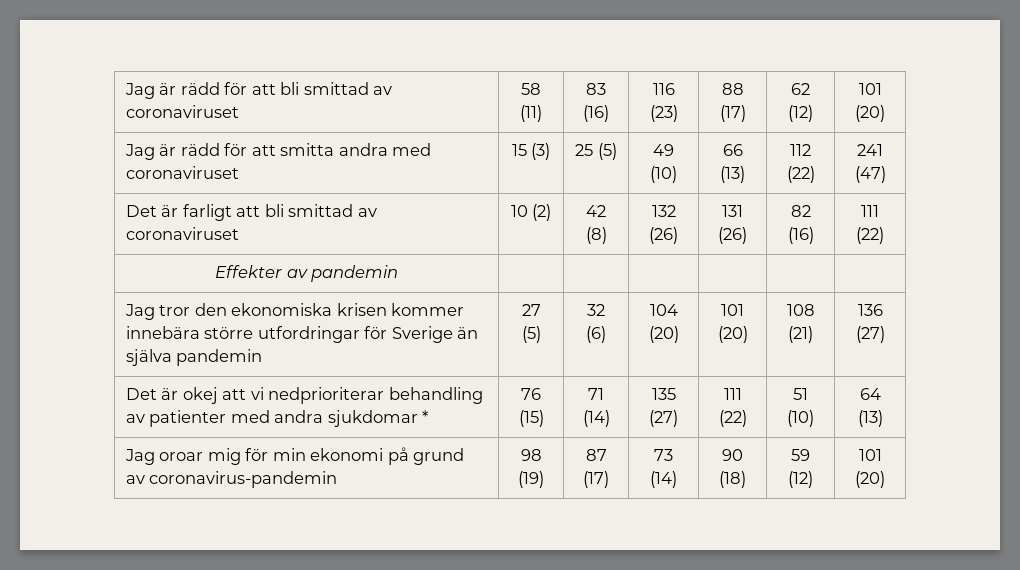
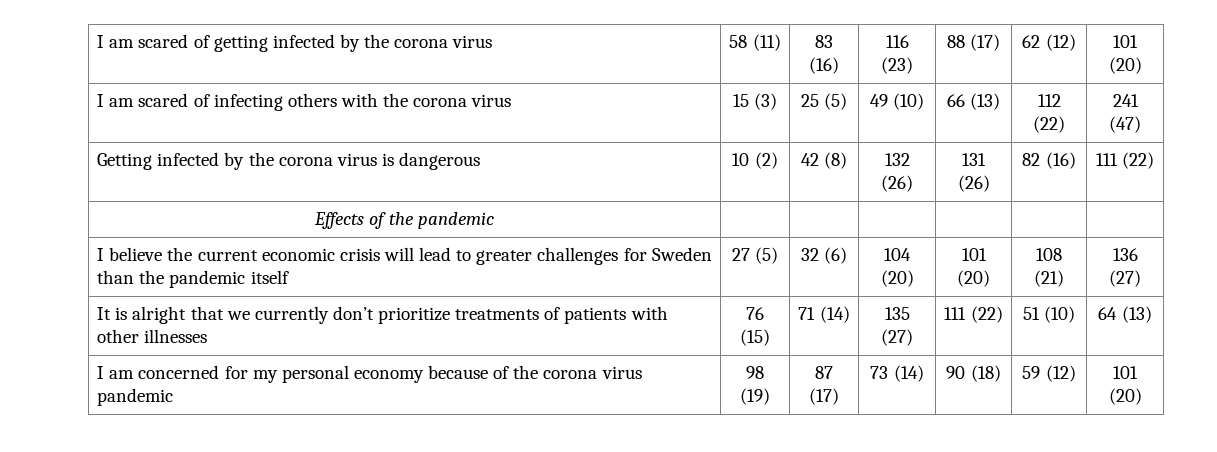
[124,82,392,99] [125,105,239,118] Jag är rädd för att bli smittad av coronaviruset -> [97,34,493,52] I am scared of getting infected by the corona virus
[124,143,431,160] [125,166,239,179] Jag är rädd för att smitta andra med coronaviruset -> [97,93,512,111] I am scared of infecting others with the corona virus
[125,204,377,221] [125,227,239,240] Det är farligt att bli smittad av coronaviruset -> [97,152,481,170] Getting infected by the corona virus is dangerous
[215,265,398,282] [124,303,465,320] [125,326,479,343] [125,349,263,366] Effekter av pandemin | | | | | | // Jag tror den ekonomiska krisen kommer innebära större utfordringar för Sverige än själva pandemin -> [314,212,494,229] [97,247,712,265] [97,270,289,288] Effects of the pandemic | | | | | | // I believe the current economic crisis will lead to greater challenges for Sweden than the pandemic itself
[125,387,483,404] [125,410,429,427] Det är okej att vi nedprioriterar behandling av patienter med andra sjukdomar * -> [97,306,668,324] [97,329,208,343] It is alright that we currently don’t prioritize treatments of patients with other illnesses
[124,447,464,465] [125,471,338,488] Jag oroar mig för min ekonomi på grund av coronavirus-pandemin -> [97,365,642,383] [97,388,174,406] I am concerned for my personal economy because of the corona virus pandemic

